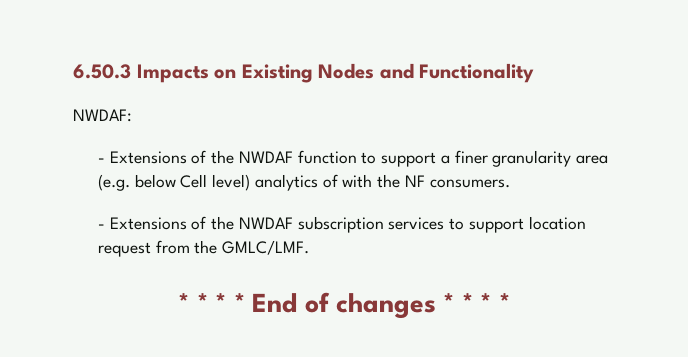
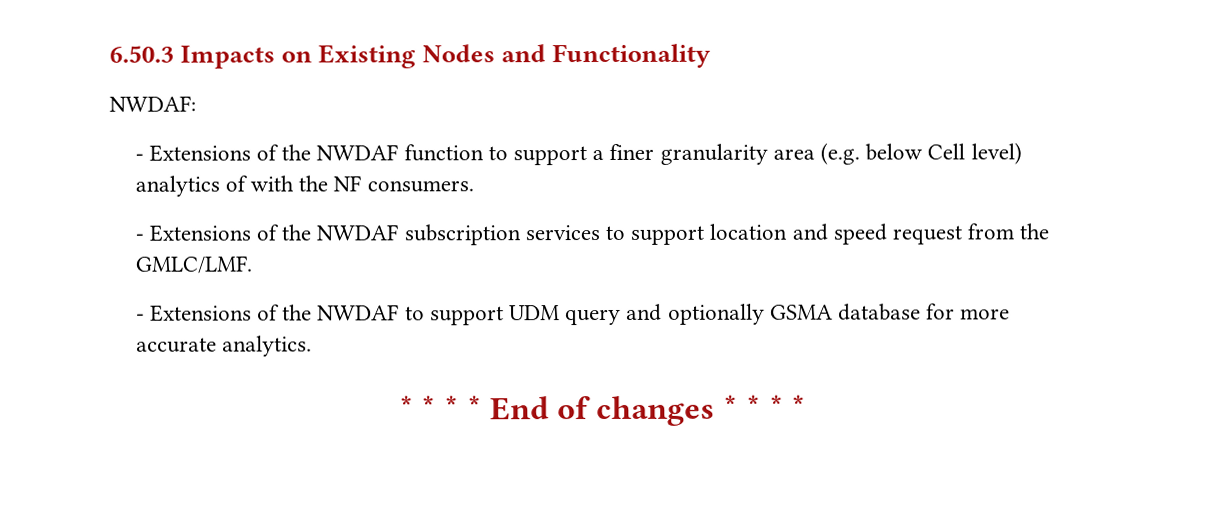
(586, 223) none -> [791,223,887,245] and speed
(310, 247) none -> [135,303,1011,326] [135,335,312,357] // - Extensions of the NWDAF to support UDM query and optionally GSMA database for more accurate analytics.

